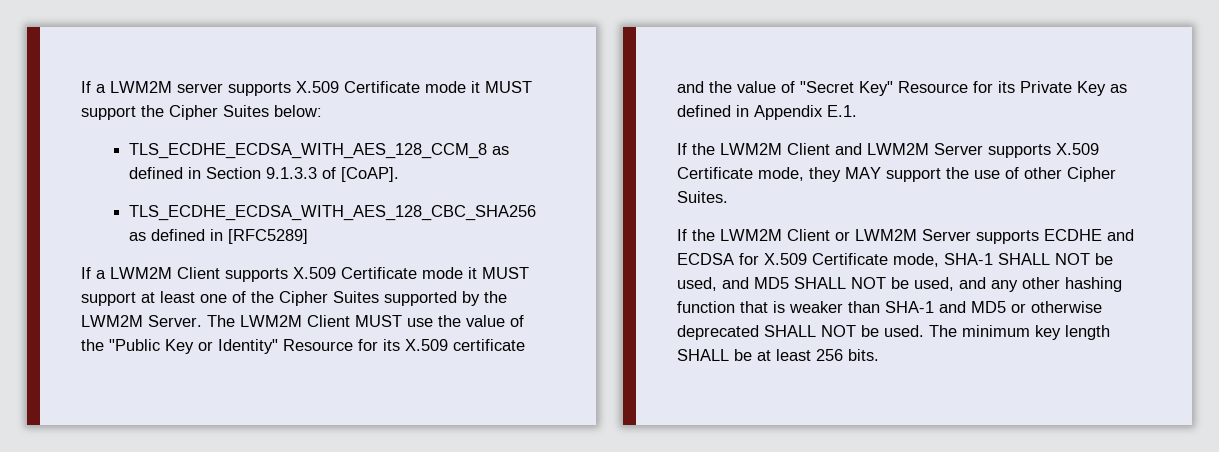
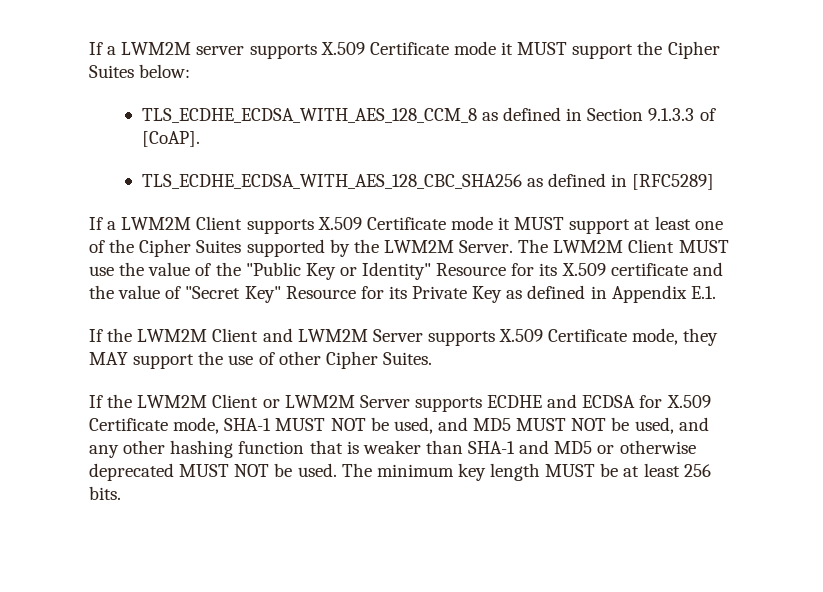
[998,253,1050,265] SHALL -> [275,418,326,431] MUST
[794,277,846,289] SHALL -> [516,418,567,431] MUST
[764,325,816,337] SHALL -> [179,464,230,477] MUST
[677,349,729,361] SHALL -> [545,464,596,477] MUST

